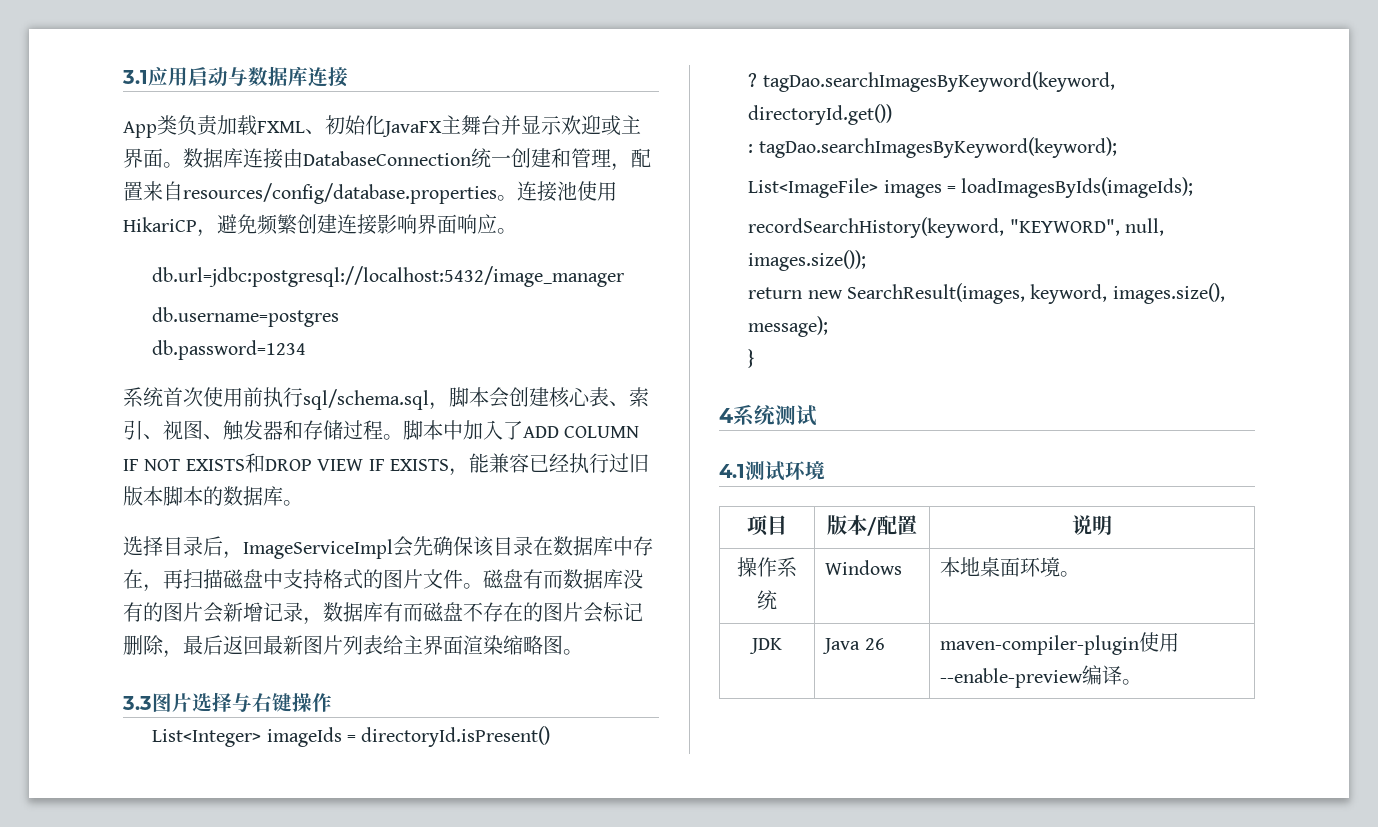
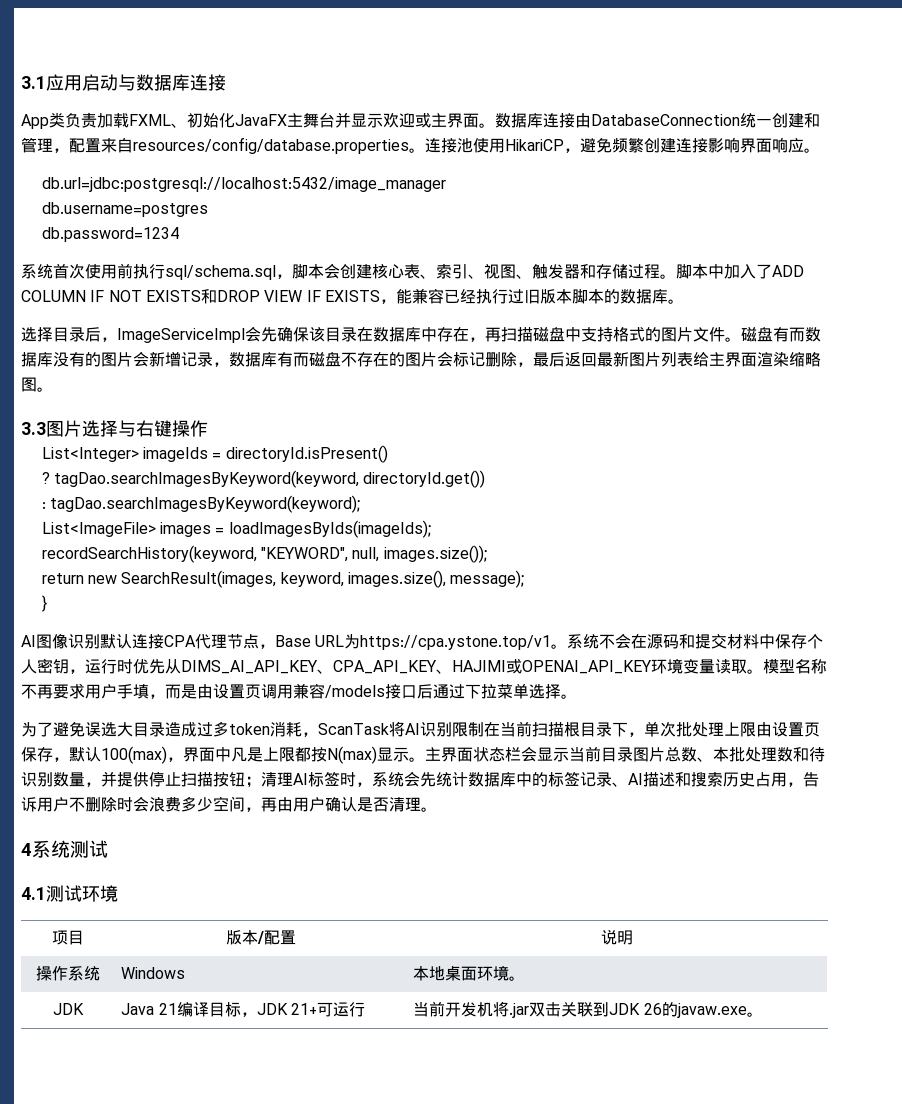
(756, 358) none -> [21,633,824,650] [21,658,827,674] [21,683,577,699] [21,721,820,737] [21,746,825,764] [21,771,819,788] [21,796,437,812] // AI图像识别默认连接CPA代理节点，Base URL为https://cpa.ystone.top/v1。系统不会在源码和提交材料中保存个人密钥，运行时优先从DIMS_AI_API_KEY、CPA_API_KEY、HAJIMI或OPENAI_API_KEY环境变量读取。模型名称不再要求用户手填，而是由设置页调用兼容/models接口后通过下拉菜单选择。 // 为了避免误选大目录造成过多token消耗，ScanTask将AI识别限制在当前扫描根目录下，单次批处理上限由设置页保存，默认100(max)，界面中凡是上限都按N(max)显示。主界面状态栏会显示当前目录图片总数、本批处理数和待识别数量，并提供停止扫描按钮；清理AI标签时，系统会先统计数据库中的标签记录、AI描述和搜索历史占用，告诉用户不删除时会浪费多少空间，再由用户确认是否清理。
[864,638,885,650] [940,632,1180,655] [940,665,1123,688] 26 | maven-compiler-plugin使用--enable-preview编译 -> [158,1002,365,1017] [413,1001,747,1018] 21编译目标，JDK 21+可运行 | 当前开发机将.jar双击关联到JDK 26的javaw.exe

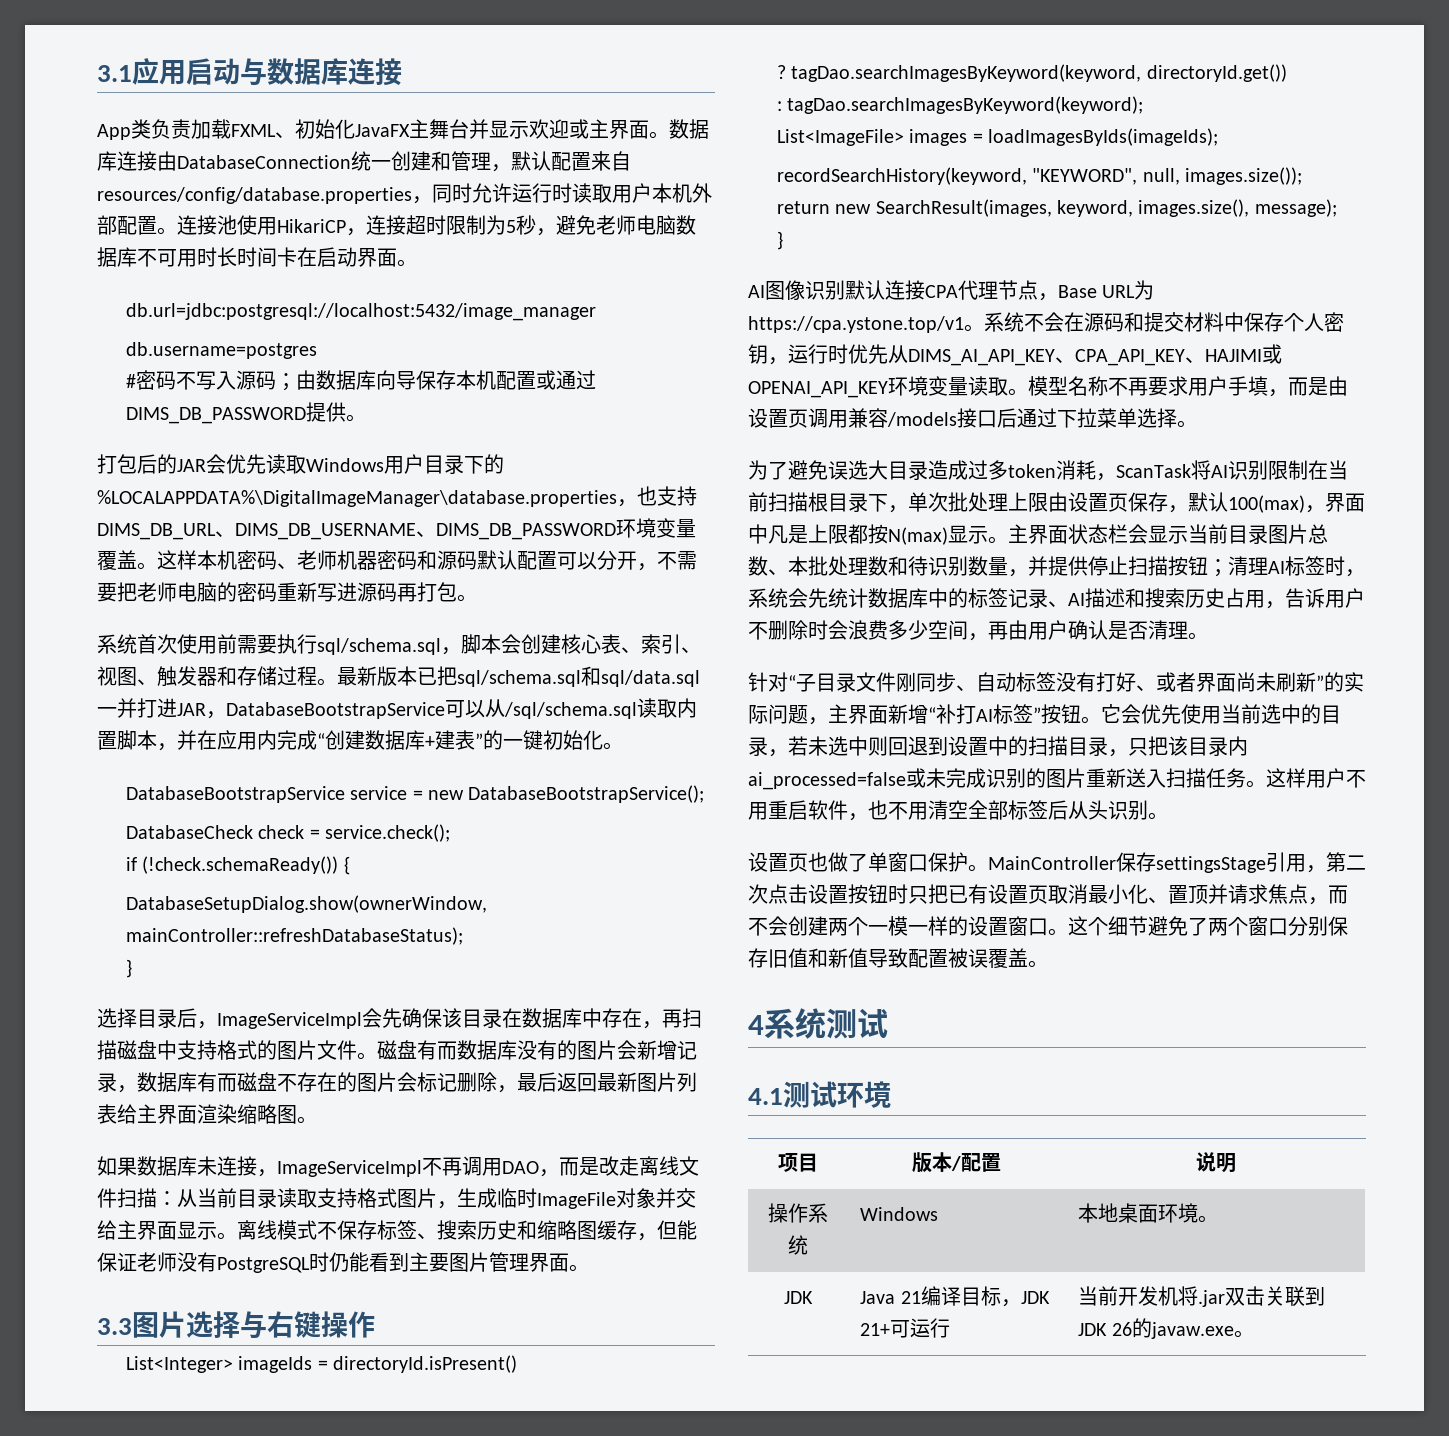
(69, 150) none -> [511,151,551,171] 默认
(409, 145) none -> [412,183,712,204] [97,215,157,235] ，同时允许运行时读取用户本机外部配置
[580,137,820,153] [41,177,446,192] [41,202,208,217] [41,227,179,242] 避免频繁创建连接影响界面响应。 // db.url=jdbc:postgresql://localhost:5432/image_manager // db.username=postgres // db.password=1234 -> [366,215,696,236] [97,247,417,267] [125,303,596,321] [125,342,317,359] [125,370,596,391] [125,402,366,424] [97,454,504,474] [97,486,697,507] [97,518,696,540] [97,550,697,571] [97,582,477,602] 连接超时限制为5秒，避免老师电脑数据库不可用时长时间卡在启动界面。 // db.url=jdbc:postgresql://localhost:5432/image_manager // db.username=postgres // #密码不写入源码；由数据库向导保存本机配置或通过DIMS_DB_PASSWORD提供。 // 打包后的JAR会优先读取Windows用户目录下的%LOCALAPPDATA%\DigitalImageManager\database.properties，也支持DIMS_DB_URL、DIMS_DB_USERNAME、DIMS_DB_PASSWORD环境变量覆盖。这样本机密码、老师机器密码和源码默认配置可以分开，不需要把老师电脑的密码重新写进源码再打包。
(133, 271) none -> [237,635,277,654] 需要
[676,264,804,279] [21,288,684,304] 脚本中加入了ADD COLUMN IF NOT EXISTS和DROP VIEW IF EXISTS，能兼容已经执行过旧版本脚本的数据库。 -> [337,666,700,687] [97,698,697,719] [97,730,623,751] [125,785,705,803] [125,824,450,842] [125,856,350,875] [125,895,487,913] [125,927,463,945] [125,959,132,978] 最新版本已把sql/schema.sql和sql/data.sql一并打进JAR，DatabaseBootstrapService可以从/sql/schema.sql读取内置脚本，并在应用内完成“创建数据库+建表”的一键初始化。 // DatabaseBootstrapService service = new DatabaseBootstrapService(); // DatabaseCheck check = service.check(); // if (!check.schemaReady()) { // DatabaseSetupDialog.show(ownerWindow, mainController::refreshDatabaseStatus); // }
(53, 389) none -> [97,1156,699,1177] [97,1188,696,1209] [97,1220,697,1241] [97,1252,589,1273] // 如果数据库未连接，ImageServiceImpl不再调用DAO，而是改走离线文件扫描：从当前目录读取支持格式图片，生成临时ImageFile对象并交给主界面显示。离线模式不保存标签、搜索历史和缩略图缓存，但能保证老师没有PostgreSQL时仍能看到主要图片管理界面。
(437, 809) none -> [748,672,1364,692] [748,704,1341,725] [748,736,1248,757] [748,768,1366,790] [748,800,1168,821] [748,852,1366,873] [748,884,1348,905] [748,916,1348,936] [748,948,1048,968] // 针对“子目录文件刚同步、自动标签没有打好、或者界面尚未刷新”的实际问题，主界面新增“补打AI标签”按钮。它会优先使用当前选中的目录，若未选中则回退到设置中的扫描目录，只把该目录内ai_processed=false或未完成识别的图片重新送入扫描任务。这样用户不用重启软件，也不用清空全部标签后从头识别。 // 设置页也做了单窗口保护。MainController保存settingsStage引用，第二次点击设置按钮时只把已有设置页取消最小化、置顶并请求焦点，而不会创建两个一模一样的设置窗口。这个细节避免了两个窗口分别保存旧值和新值导致配置被误覆盖。

